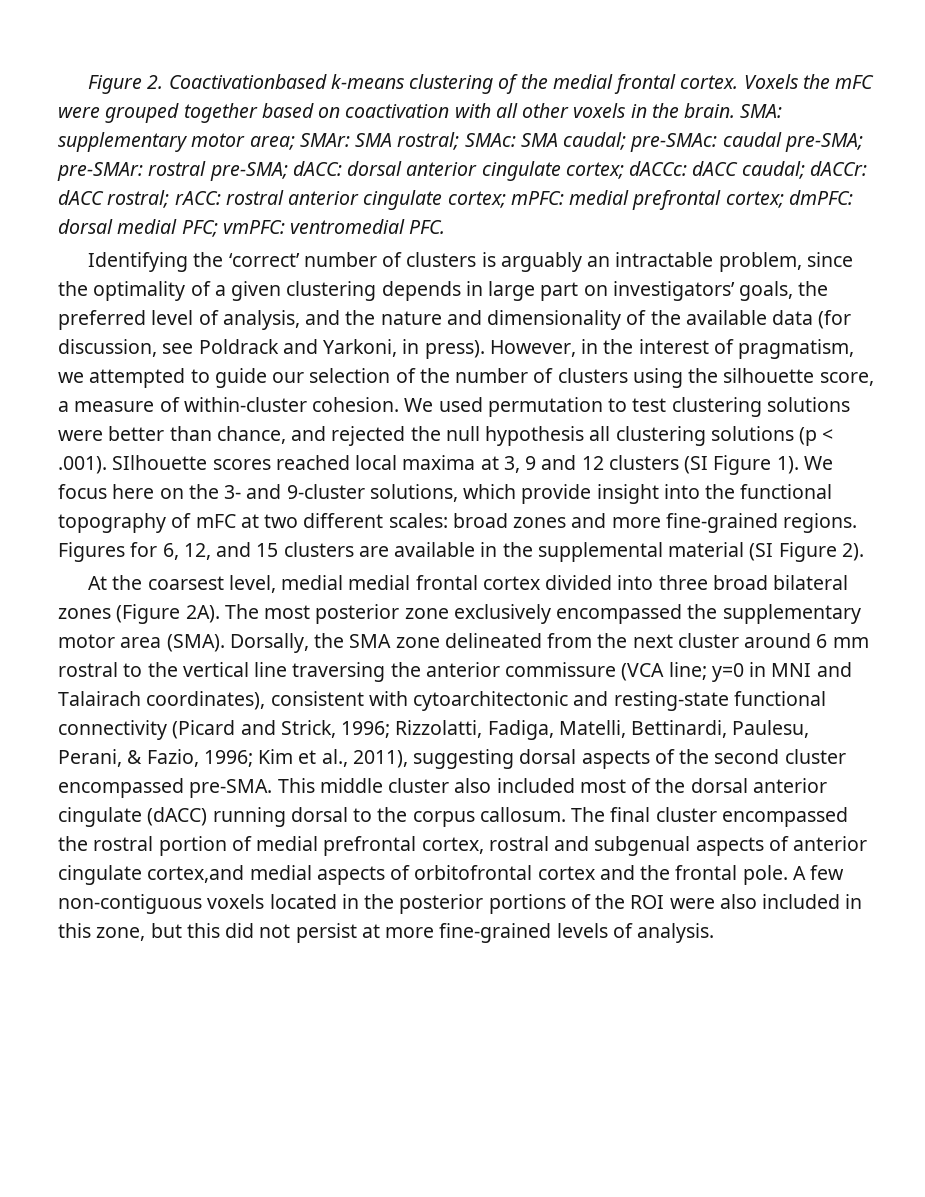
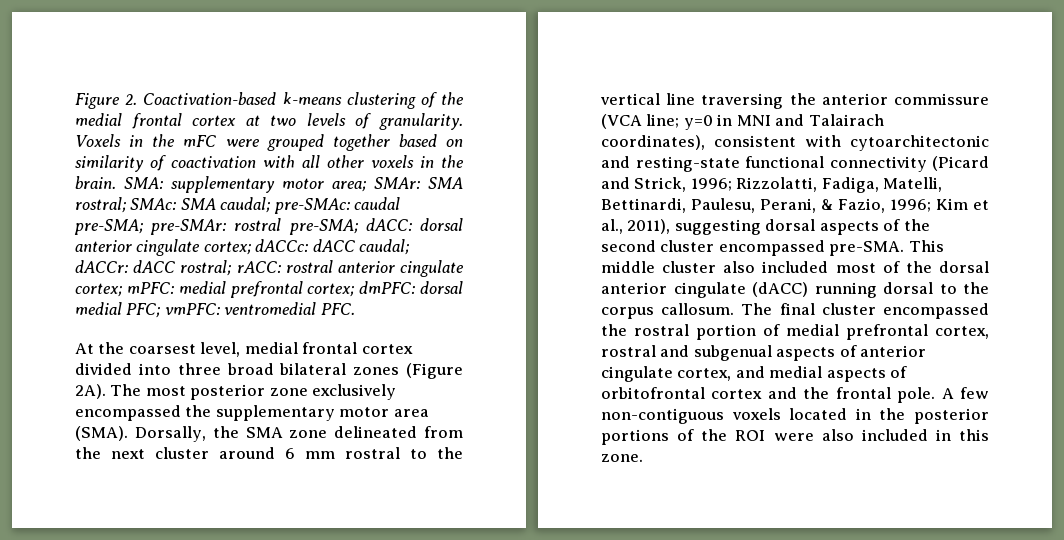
[168,74,327,89] Coactivationbased -> [143,92,277,105] Coactivation-based
[680,74,799,89] cortex. Voxels -> [192,113,463,130] [75,134,144,147] cortex at two levels of granularity. Voxels in
(341, 112) none -> [75,155,166,172] similarity of
[88,252,853,272] [58,281,829,301] [58,310,852,330] [58,339,855,359] [58,368,874,388] [58,397,850,417] [58,426,834,446] [58,455,833,475] [58,484,833,504] [58,513,858,533] [58,542,864,562] // Identifying the ‘correct’ number of clusters is arguably an intractable problem, since the optimality of a given clustering depends in large part on investigators’ goals, the preferred level of analysis, and the nature and dimensionality of the available data (for discussion, see Poldrack and Yarkoni, in press). However, in the interest of pragmatism, we attempted to guide our selection of the number of clusters using the silhouette score, a measure of within-cluster cohesion. We used permutation to test clustering solutions were better than chance, and rejected the null hypothesis all clustering solutions (p < .001). SIlhouette scores reached local maxima at 3, 9 and 12 clusters (SI Figure 1). We focus here on the 3- and 9-cluster solutions, which provide insight into the functional topography of mFC at two different scales: broad zones and more fine-grained regions. Figures for 6, 12, and 15 clusters are available in the supplemental material (SI Figure 2). -> (355, 309) none
[348,575,411,590] medial -> (298, 348) none
[147,865,245,883] cortex,and -> [677,366,765,381] cortex, and
[96,923,715,943] zone, but this did not persist at more fine-grained levels of analysis. -> [601,454,643,462] zone.

